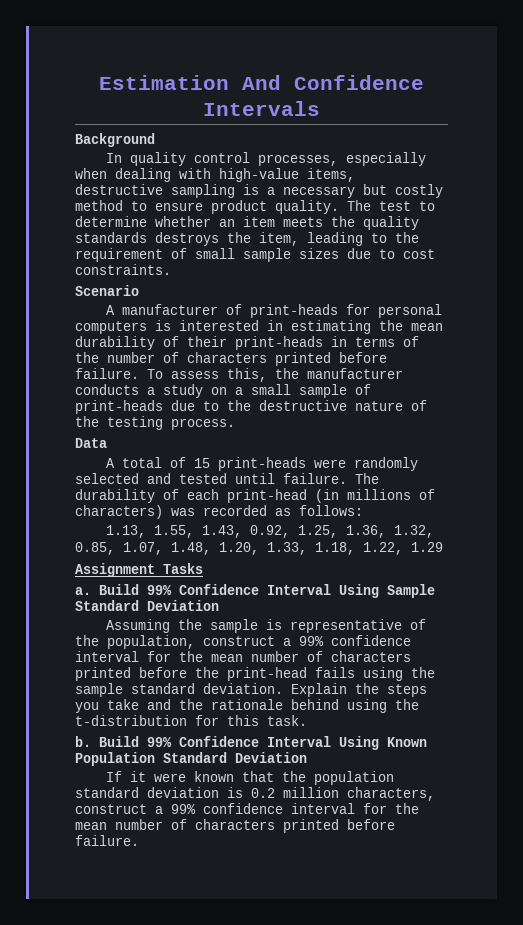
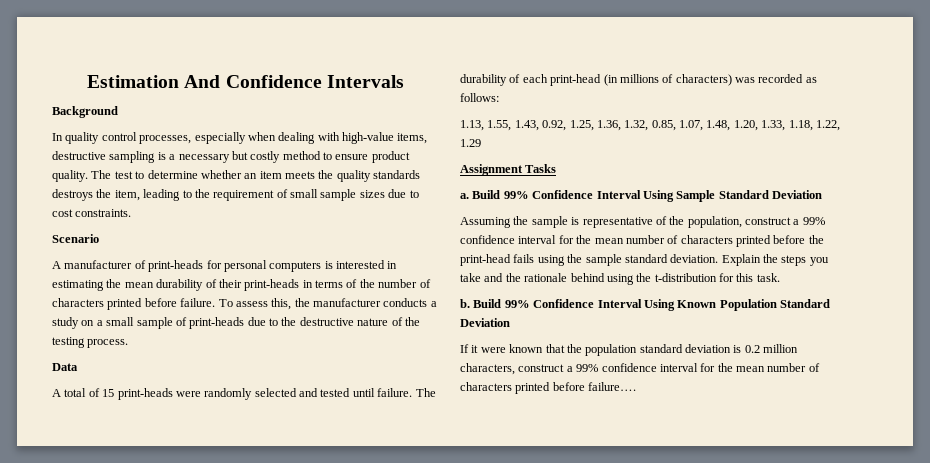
[75,835,139,846] failure. -> [588,382,637,391] failure….

